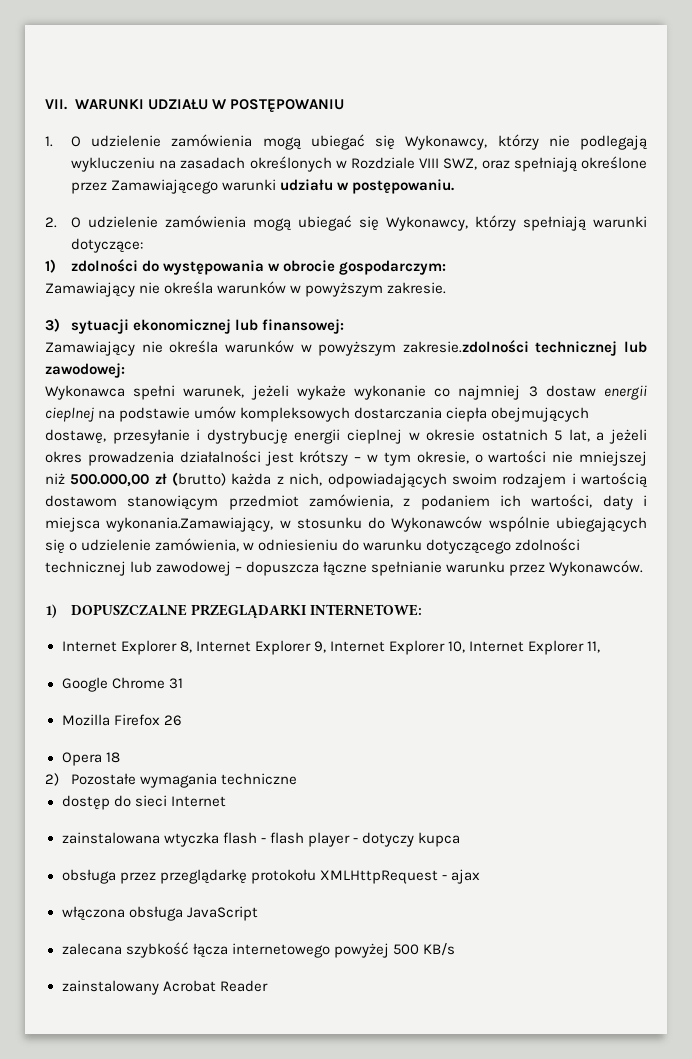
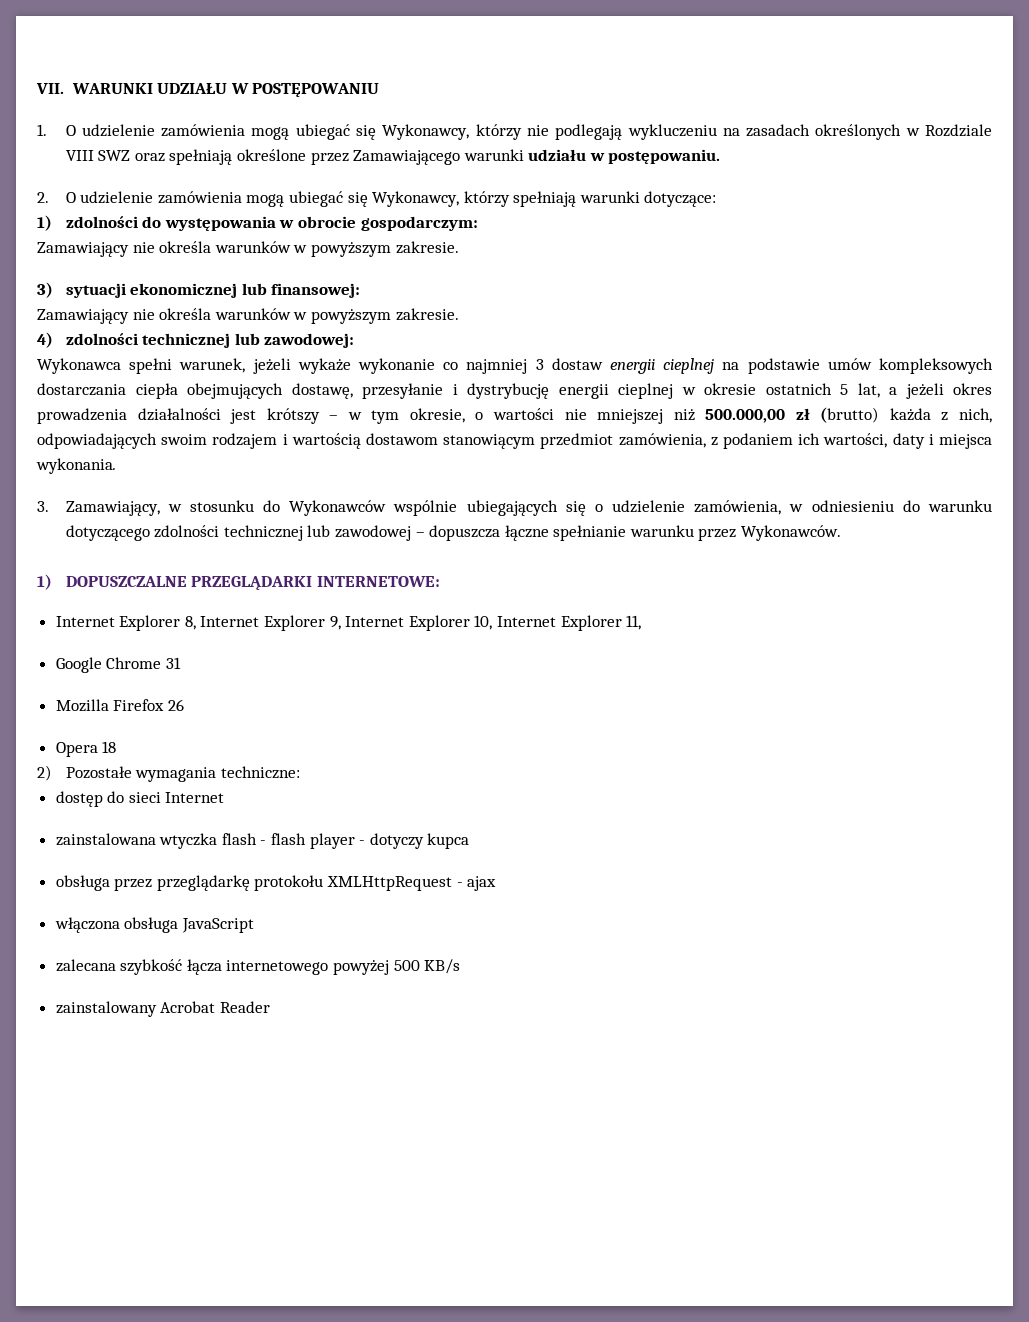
[443,158,478,170] SWZ, -> [98,150,131,161] SWZ
[402,340,529,353] zakresie.zdolności -> [395,308,459,321] [37,332,138,348] zakresie. // 4) zdolności
[106,517,274,532] wykonania.Zamawiający, -> [36,458,116,474] [37,501,160,516] wykonania. // 3. Zamawiający,
[221,773,298,785] techniczne -> [220,766,300,779] techniczne:

